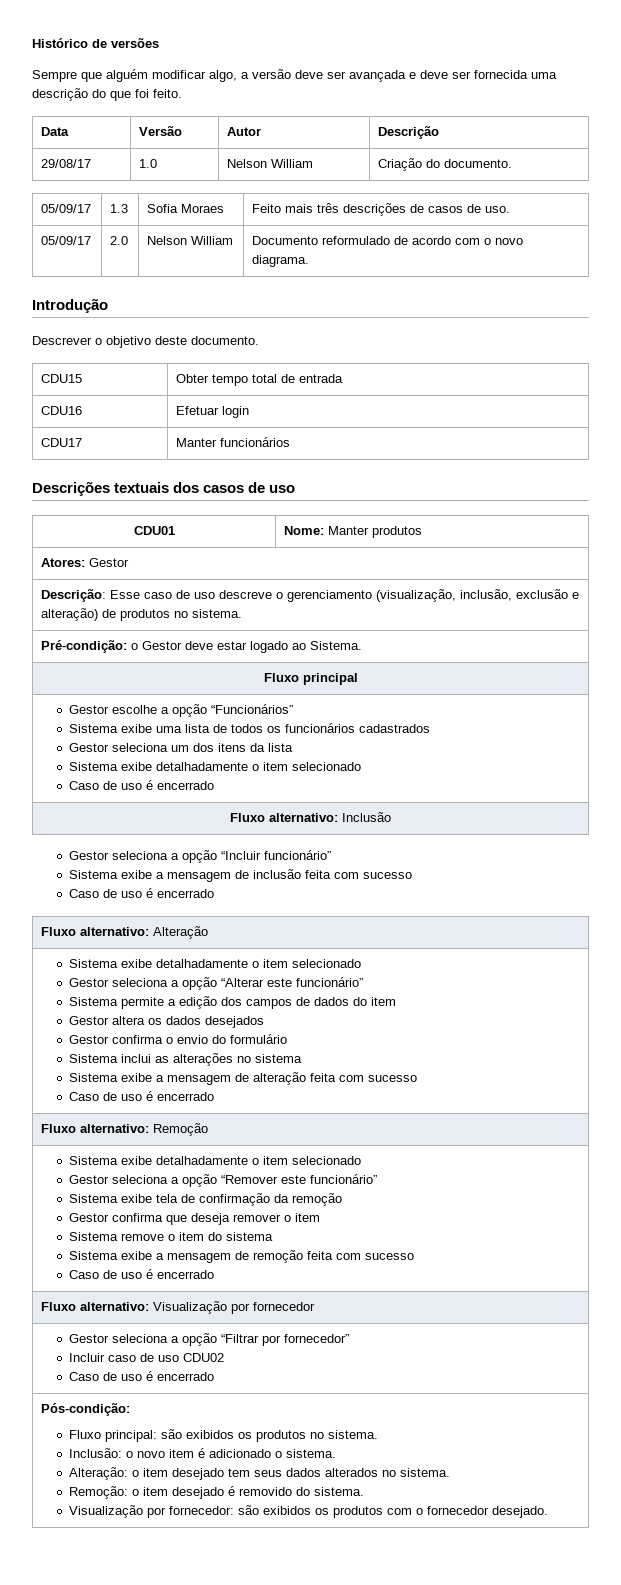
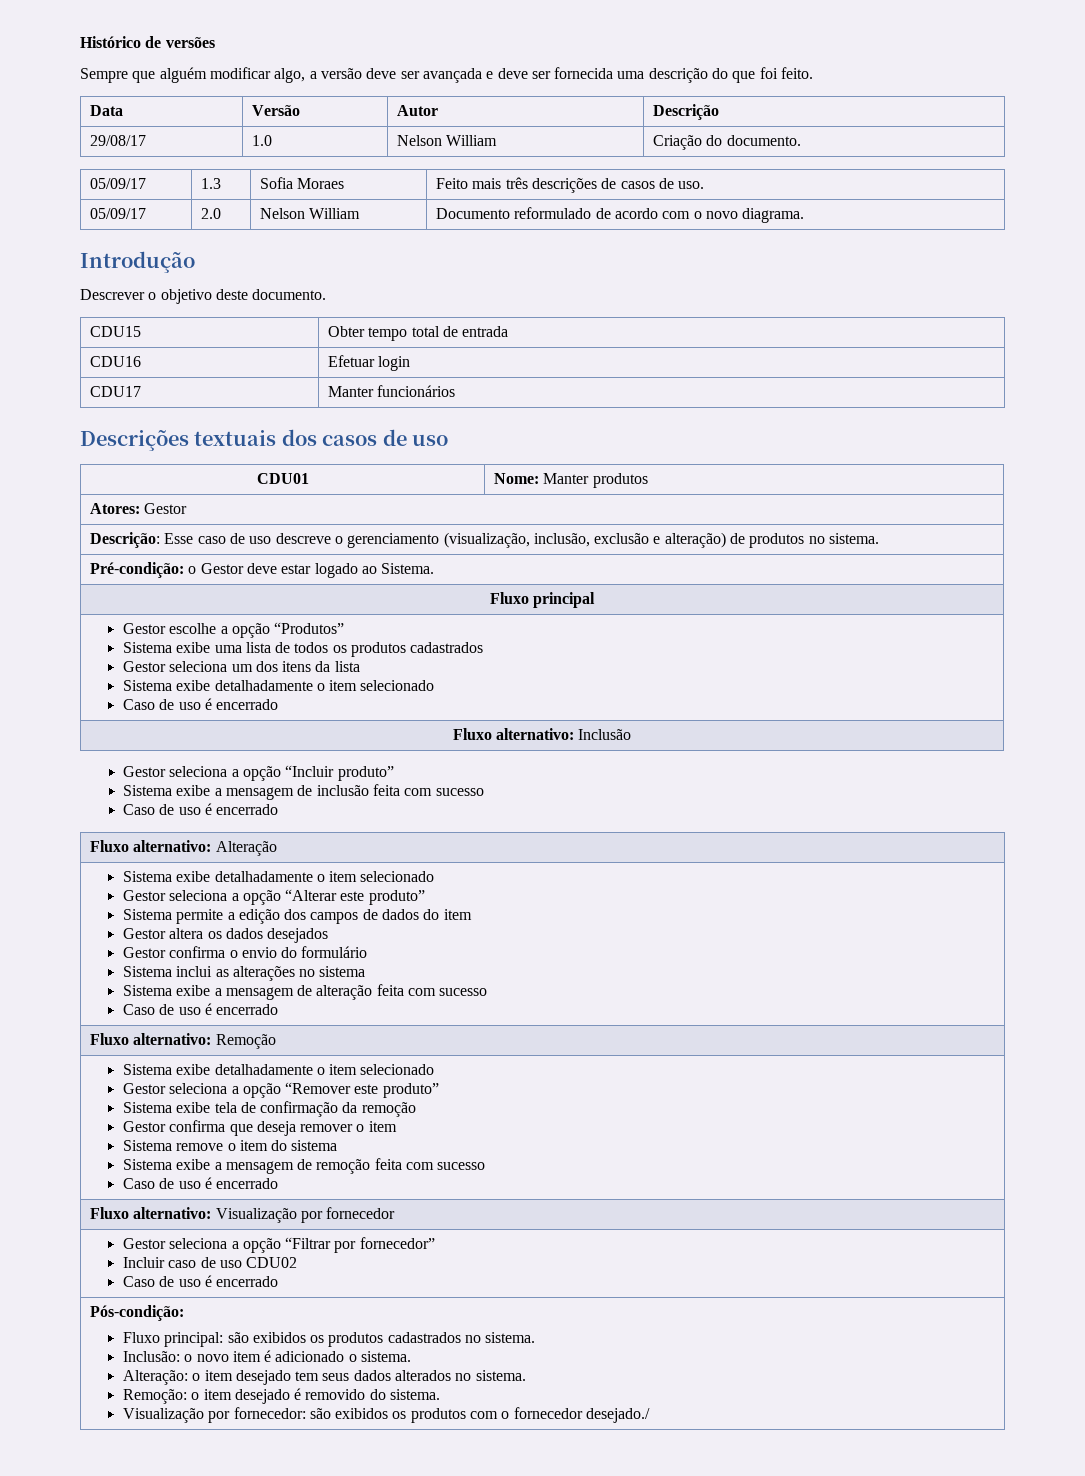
[211,704,294,714] “Funcionários” -> [274,622,345,634] “Produtos”
[285,723,356,733] funcionários -> [351,642,407,657] produtos
[264,850,332,860] funcionário” -> [337,766,394,781] produto”
[296,977,364,987] funcionário” -> [368,890,425,905] produto”
[310,1174,378,1184] funcionário” -> [382,1083,439,1098] produto”
(307, 1436) none -> [387,1332,461,1343] cadastrados
[492,1506,549,1518] desejado. -> [586,1408,651,1423] desejado./

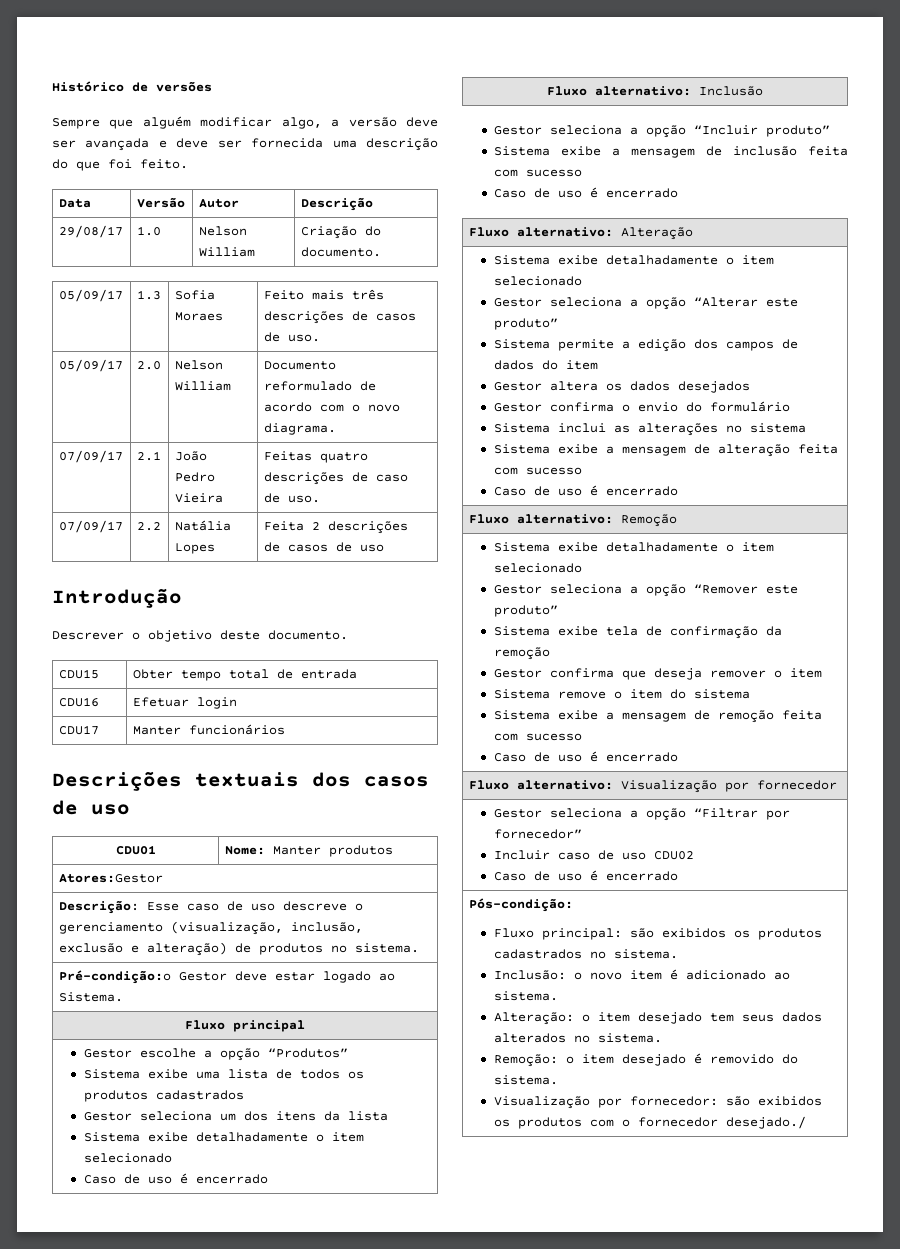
(805, 215) none -> [58,450,123,463] [136,451,161,461] [174,451,207,461] [174,472,215,482] [174,493,223,503] [263,451,368,463] [263,472,408,485] [263,493,320,503] [58,520,123,533] [136,522,161,531] [174,520,231,531] [174,543,215,554] [263,521,408,534] [263,542,384,552] // 07/09/17 | 2.1 | João Pedro Vieira | Feitas quatro descrições de caso de uso. // 07/09/17 | 2.2 | Natália Lopes | Feita 2 descrições de casos de uso
[89,503,188,514] Atores: Gestor -> [58,874,163,883] Atores:Gestor
[89,562,197,578] Pré-condição: o -> [58,970,171,984] Pré-condição:o
[348,1354,357,1362] o -> [773,972,790,980] ao

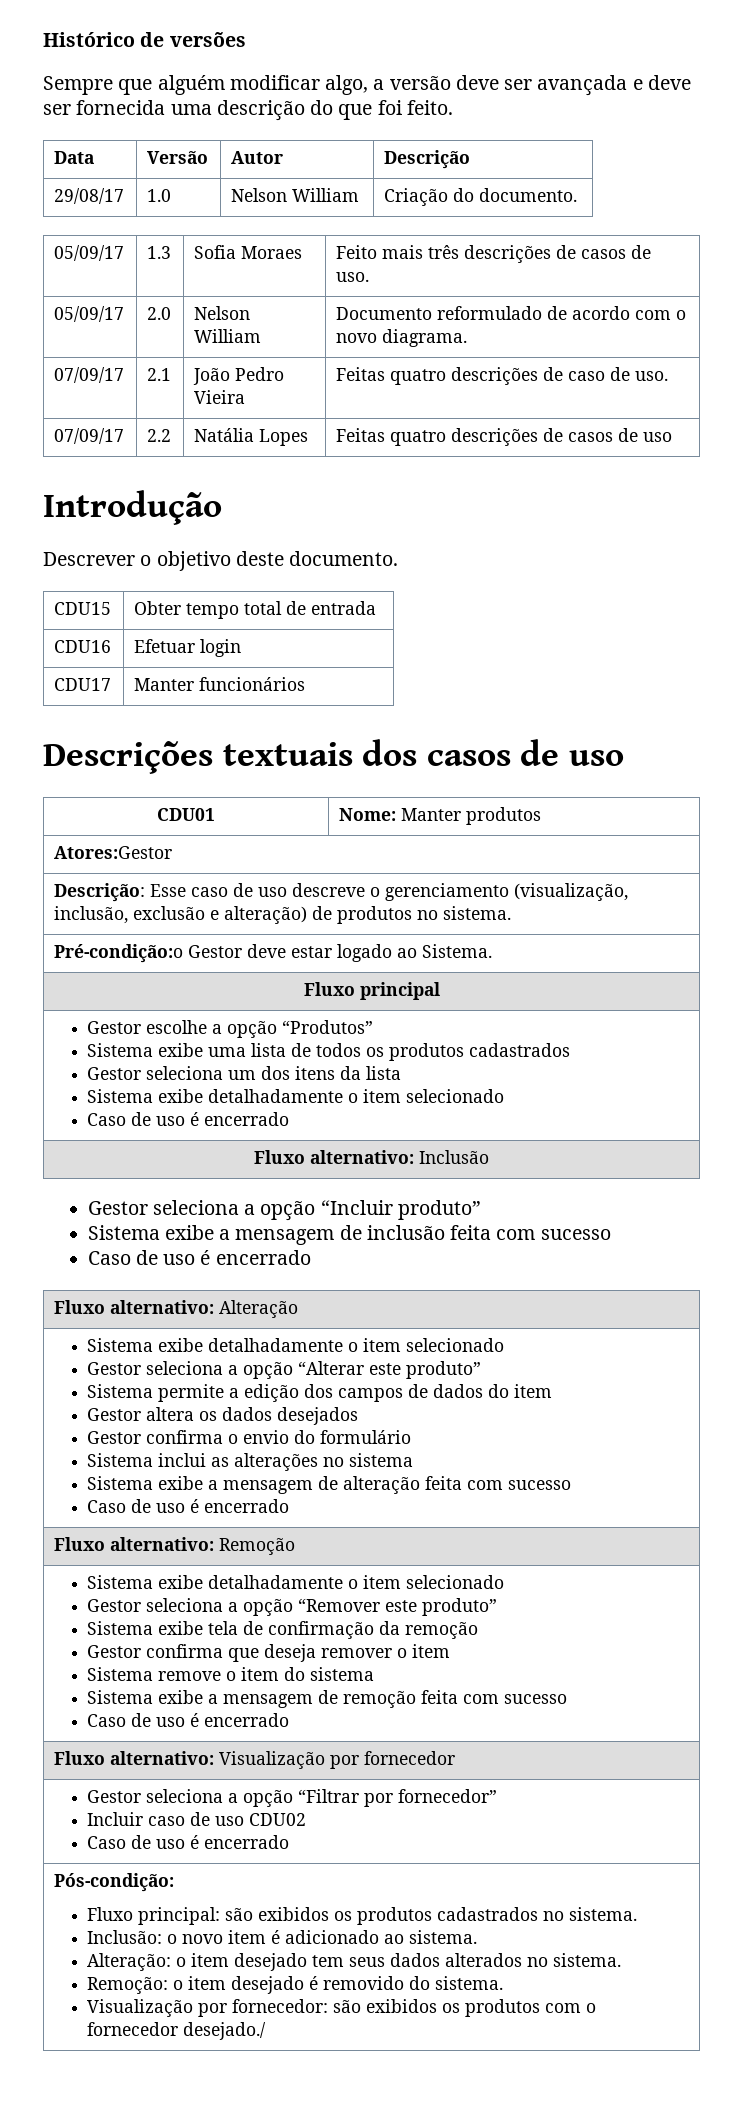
[263,521,320,531] Feita 2 -> [336,428,447,446] Feitas quatro

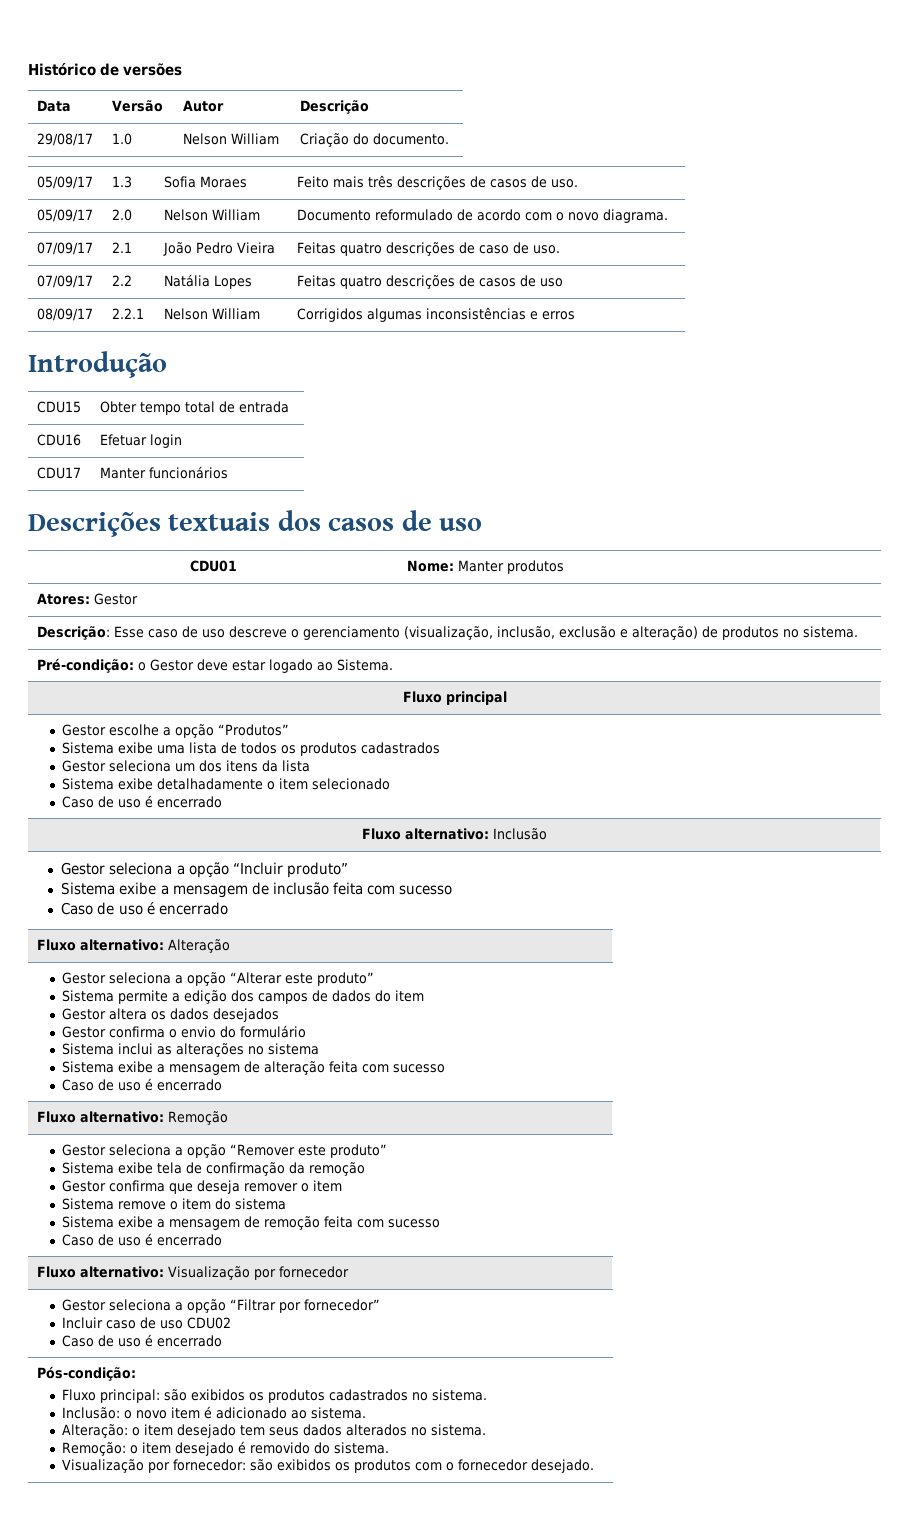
[43,75,691,96] [43,100,453,121] // Sempre que alguém modificar algo, a versão deve ser avançada e deve ser fornecida uma descrição do que foi feito. -> (183, 69) none
[43,490,222,525] [43,551,399,571] // Introdução // Descrever o objetivo deste documento. -> [37,308,94,321] [112,308,145,319] [164,308,261,320] [297,307,576,322] [28,351,167,378] // 08/09/17 | 2.2.1 | Nelson William | Corrigidos algumas inconsistências e erros // Introdução
[54,846,173,859] Atores:Gestor -> [37,593,139,605] Atores: Gestor
[54,944,184,963] Pré-condição:o -> [37,658,147,673] Pré-condição: o
[87,1338,505,1352] Sistema exibe detalhadamente o item selecionado // -> (231, 946) none
[87,1575,505,1589] Sistema exibe detalhadamente o item selecionado // -> (229, 1118) none
[183,2022,267,2040] desejado./ -> [531,1459,595,1473] desejado.

